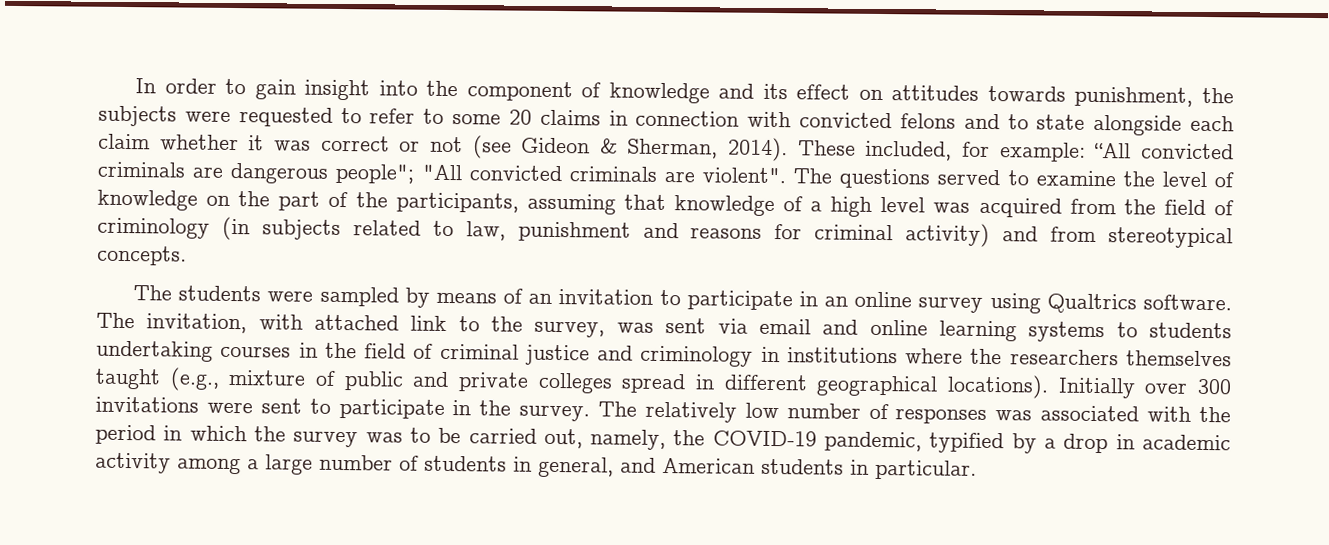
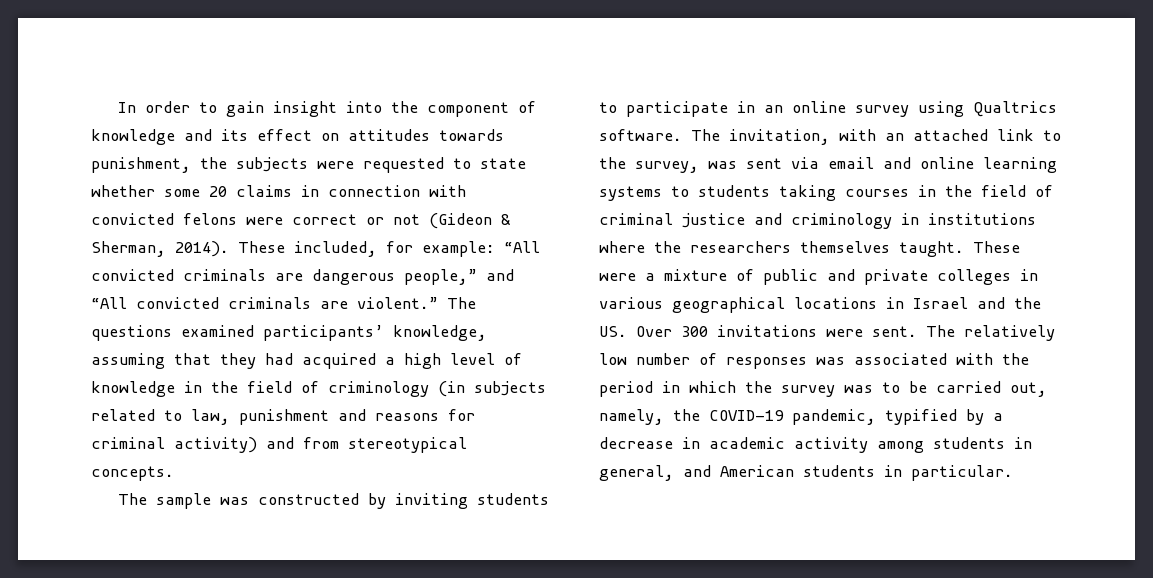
[369,108,445,124] refer to -> [480,158,526,169] [91,185,155,197] state whether
[963,113,1235,136] [98,133,311,151] and to state alongside each claim whether it was -> [246,217,283,225] were
[472,135,591,159] (see Gideon -> [429,213,492,229] (Gideon
[335,163,786,184] people"; "All convicted criminals are violent". -> [404,269,514,285] [91,297,438,309] people,” and “All convicted criminals are violent.”
[937,169,1234,188] [97,189,1117,218] served to examine the level of knowledge on the part of the participants, assuming that knowledge of a high level was acquired from -> [181,325,487,341] [91,353,522,369] [91,381,202,397] examined participants’ knowledge, assuming that they had acquired a high level of knowledge in
[178,285,654,308] students were sampled by means of an invitation -> [155,493,549,509] sample was constructed by inviting students
(303, 322) none -> [885,133,904,141] an
[96,340,213,362] undertaking -> [779,185,836,201] taking
[95,367,220,391] taught (e.g., -> [899,241,1020,257] [599,273,655,281] taught. These were a
[621,373,1232,399] [95,396,591,422] spread in different geographical locations). Initially over 300 invitations were sent to participate in the survey. -> [1020,269,1038,281] [599,297,1041,313] [599,325,917,337] in various geographical locations in Israel and the US. Over 300 invitations were sent.
[1063,433,1109,454] drop -> [599,437,673,449] decrease
[247,454,419,475] a large number of -> (924, 447) none

